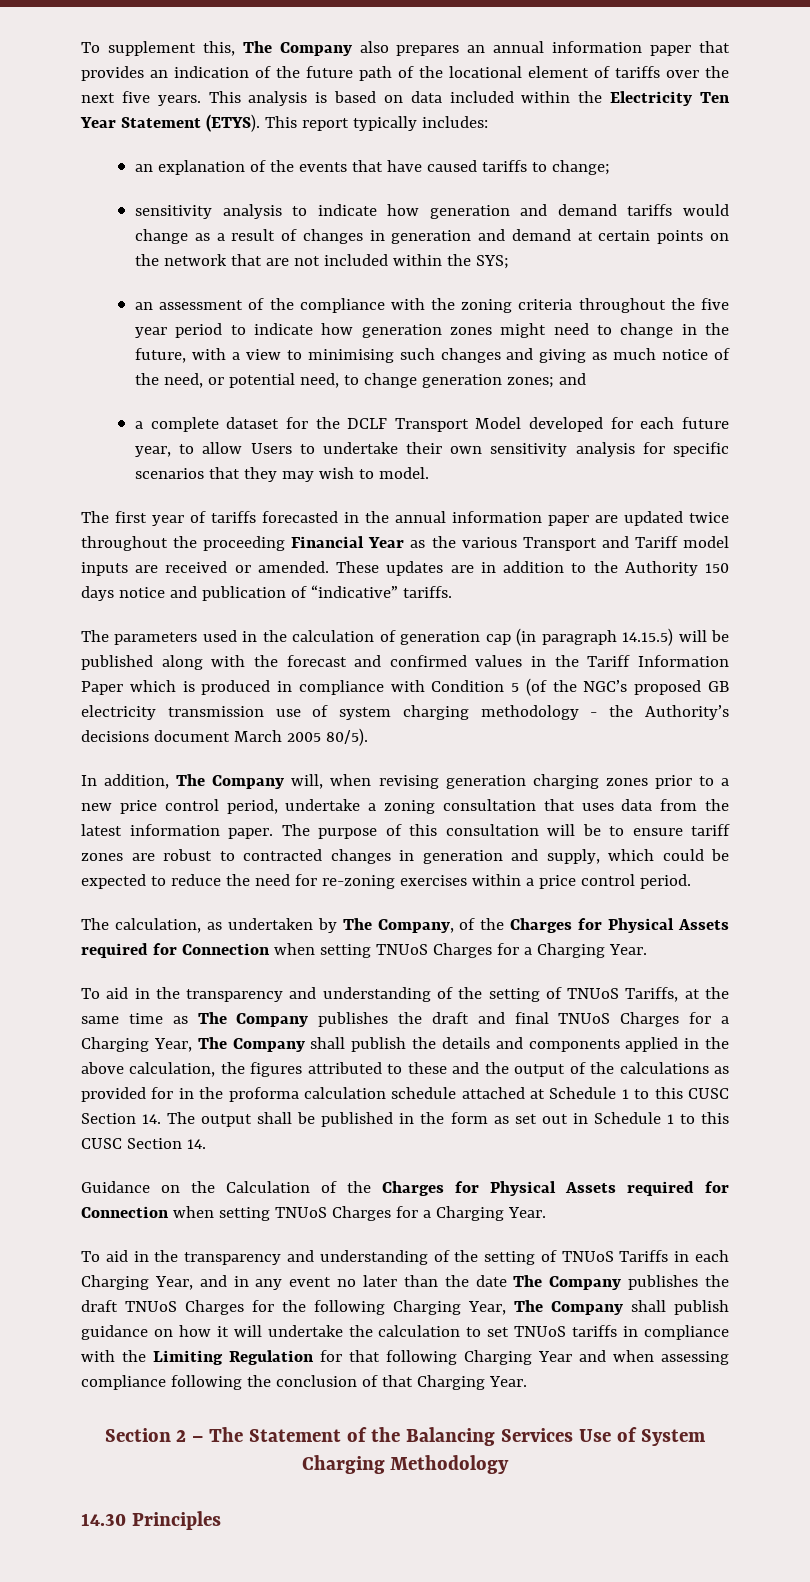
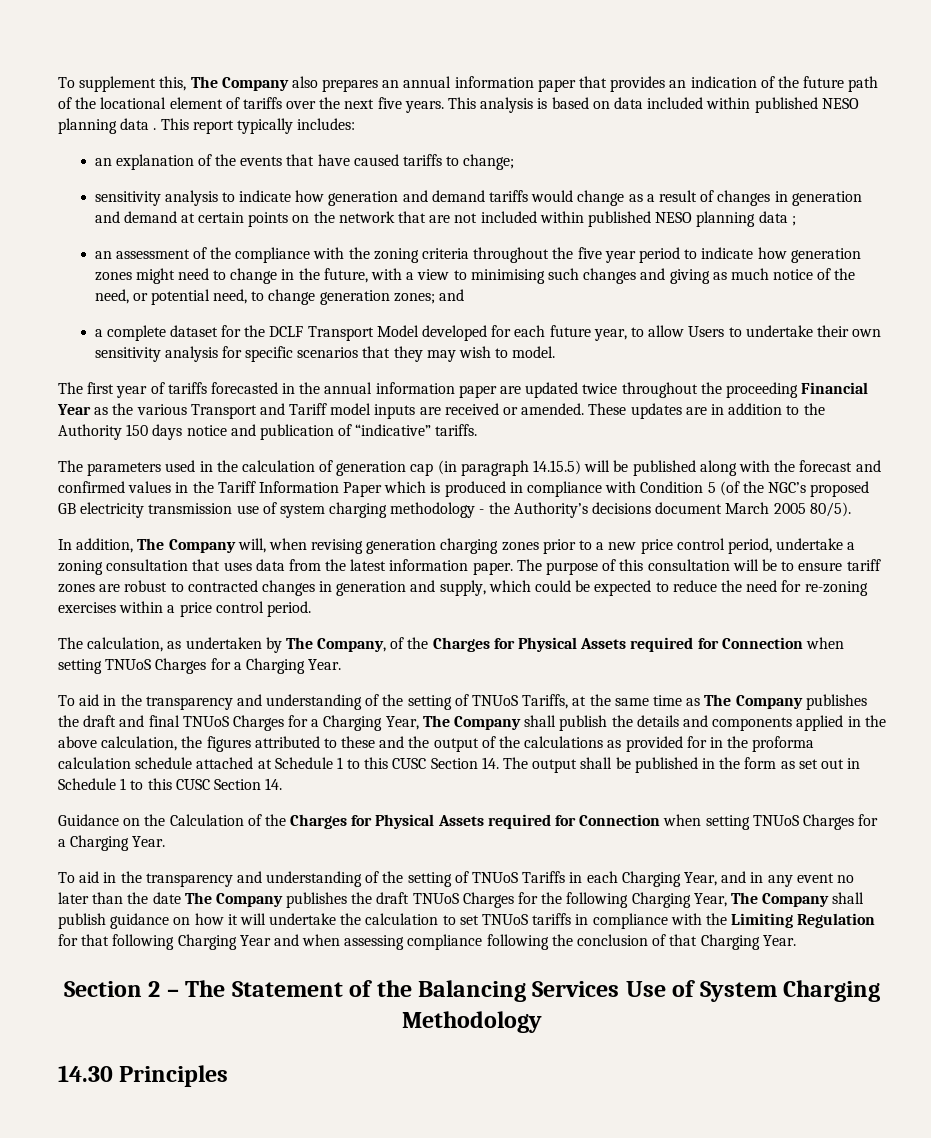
[578,91,730,106] [80,114,260,132] the Electricity Ten Year Statement (ETYS). -> [754,97,859,113] [58,118,157,134] published NESO planning data .
[447,254,510,269] the SYS; -> [587,211,796,227] published NESO planning data ;

